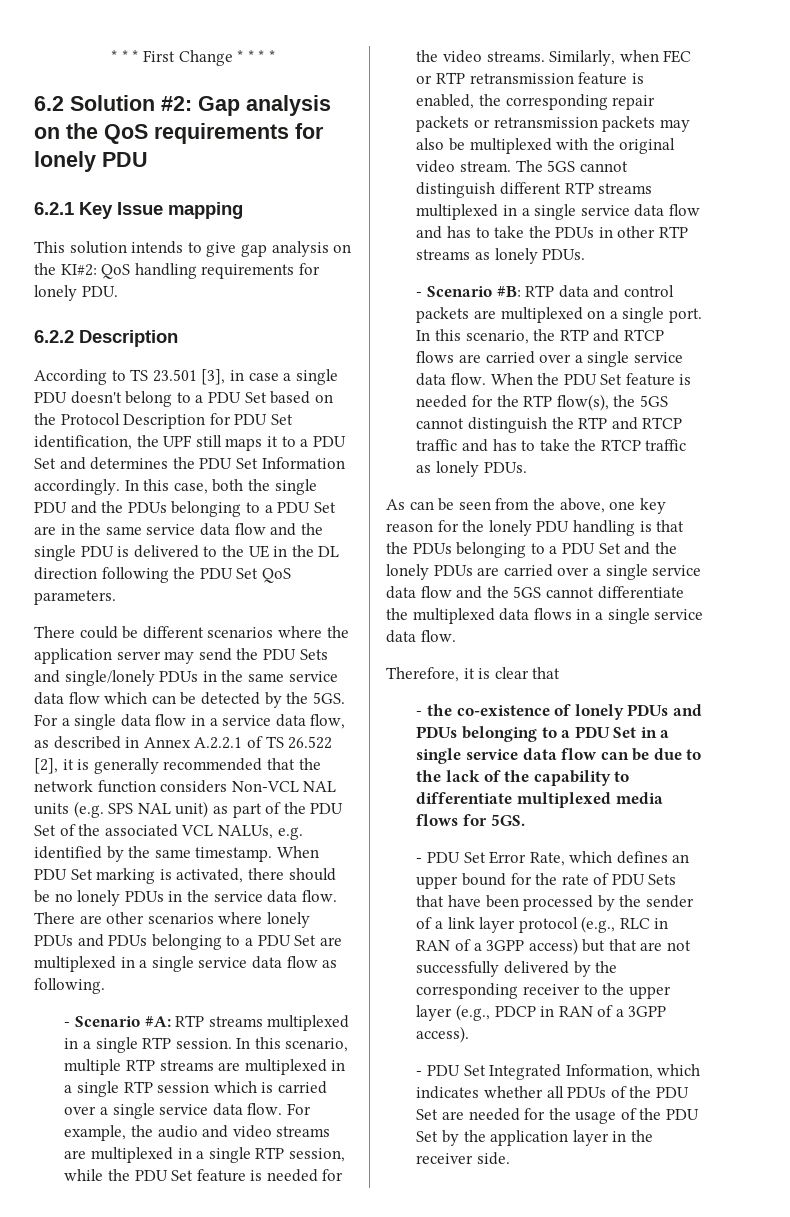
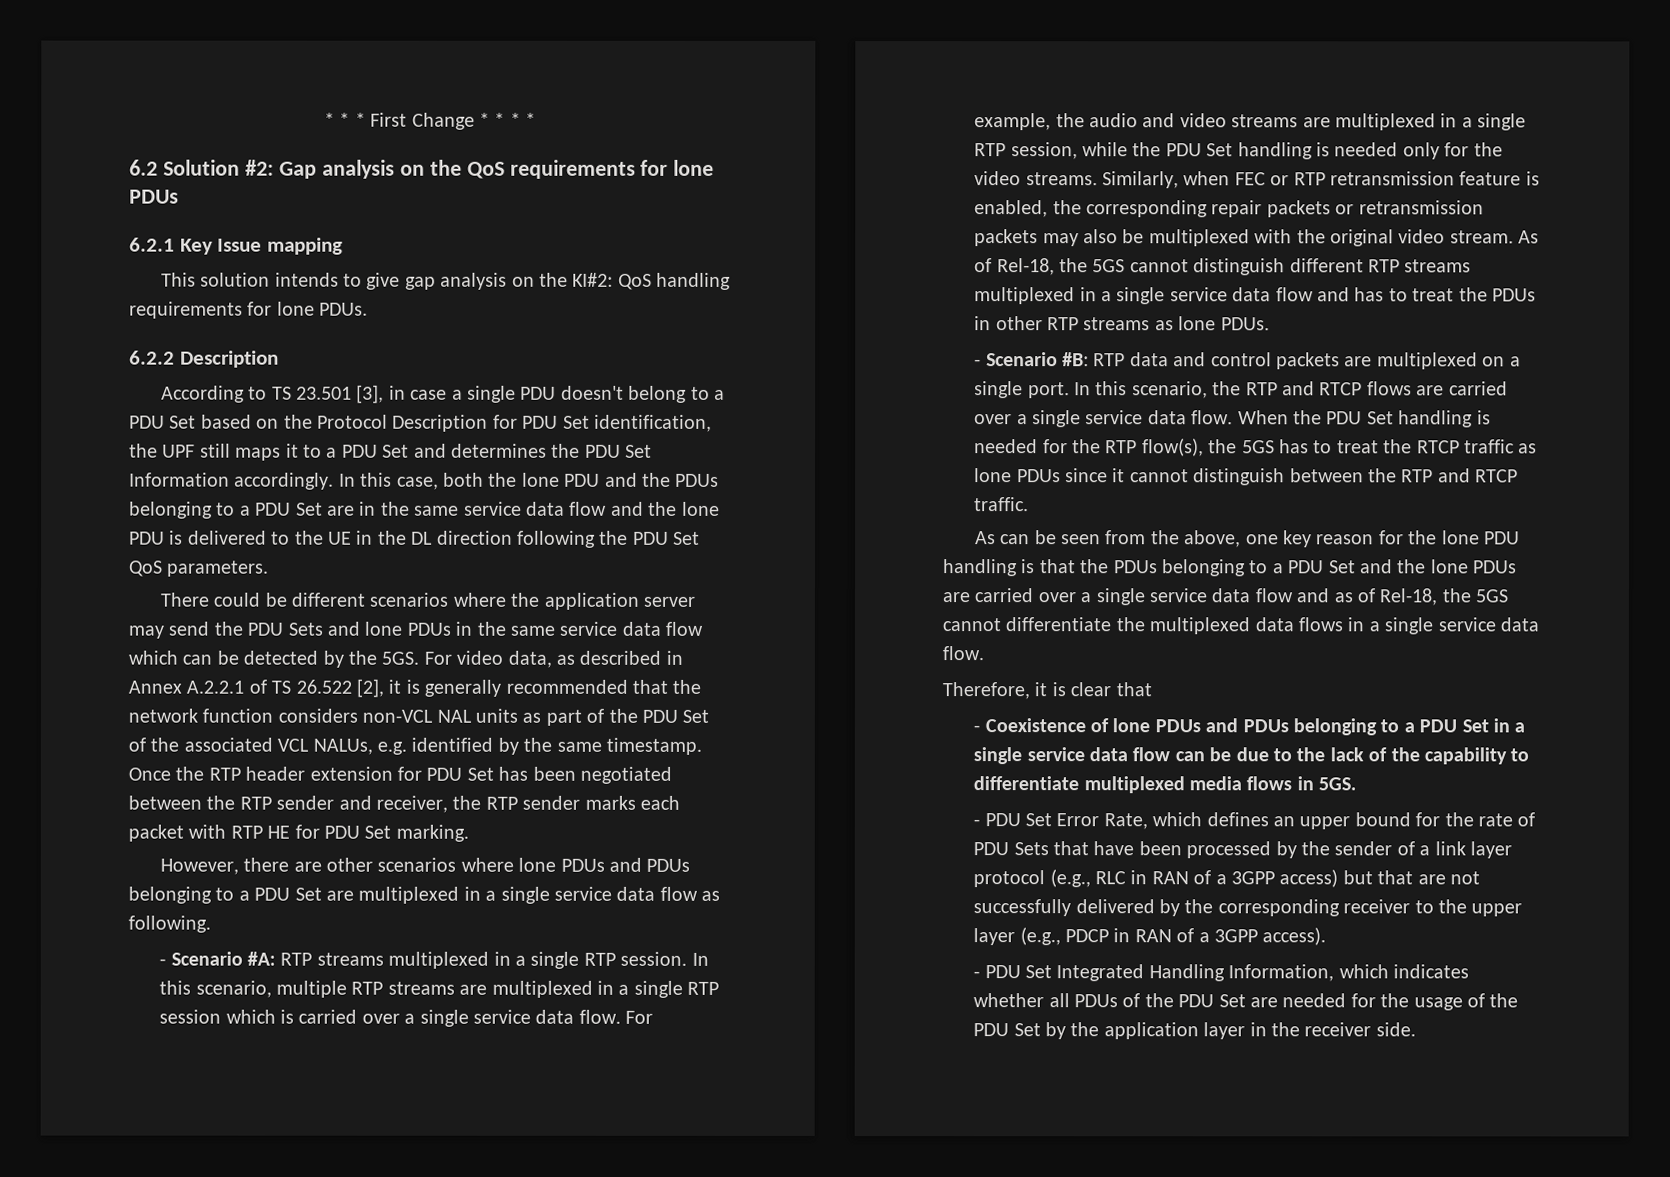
[34,151,148,172] lonely PDU -> [673,159,715,176] [129,189,179,204] lone PDUs
[34,285,118,301] lonely PDU. -> [276,301,369,316] lone PDUs.
[274,479,317,495] single -> [521,472,560,487] lone
[34,545,76,561] single -> [681,501,720,516] lone
[64,670,155,686] single/lonely -> [364,621,403,636] lone
[61,714,346,730] a single data flow in a service data flow, -> [456,650,552,668] video data,
[231,781,299,792] Non-VCL -> [362,709,434,723] non-VCL
[73,801,209,818] (e.g. SPS NAL unit) -> (518, 715) none
[276,846,319,858] [34,868,336,884] [34,890,337,906] [34,912,75,924] When PDU Set marking is activated, there should be no lonely PDUs in the service data flow. There -> [128,766,672,784] [128,795,680,813] [128,824,469,842] [159,857,290,875] Once the RTP header extension for PDU Set has been negotiated between the RTP sender and receiver, the RTP sender marks each packet with RTP HE for PDU Set marking. // However, there
[266,912,310,928] lonely -> [518,857,557,872] lone
[196,1169,318,1182] feature is needed -> [1237,142,1440,160] handling is needed only
[515,160,543,172] The -> [1518,230,1540,244] [974,258,1089,276] As of Rel-18, the
[494,226,525,238] take -> [1412,288,1455,302] treat
[494,248,538,264] lonely -> [1178,316,1217,331] lone
[625,373,675,386] feature -> [1398,410,1474,428] handling
[416,417,683,433] [416,439,687,452] [416,461,527,477] cannot distinguish the RTP and RTCP traffic and has to take the RTCP traffic as lonely PDUs. -> [1279,439,1538,454] [974,468,1519,486] [974,497,1030,512] has to treat the RTCP traffic as lone PDUs since it cannot distinguish between the RTP and RTCP traffic.
[488,520,532,536] lonely -> [1441,530,1480,545] lone
[386,564,429,580] lonely -> [1430,559,1469,574] lone
(483, 592) none -> [1333,588,1439,606] as of Rel-18,
[426,704,624,720] the co-existence of lonely -> [984,718,1151,733] Coexistence of lone
[462,814,487,826] for -> [1296,776,1314,791] in
(562, 1072) none -> [1148,964,1225,982] Handling

